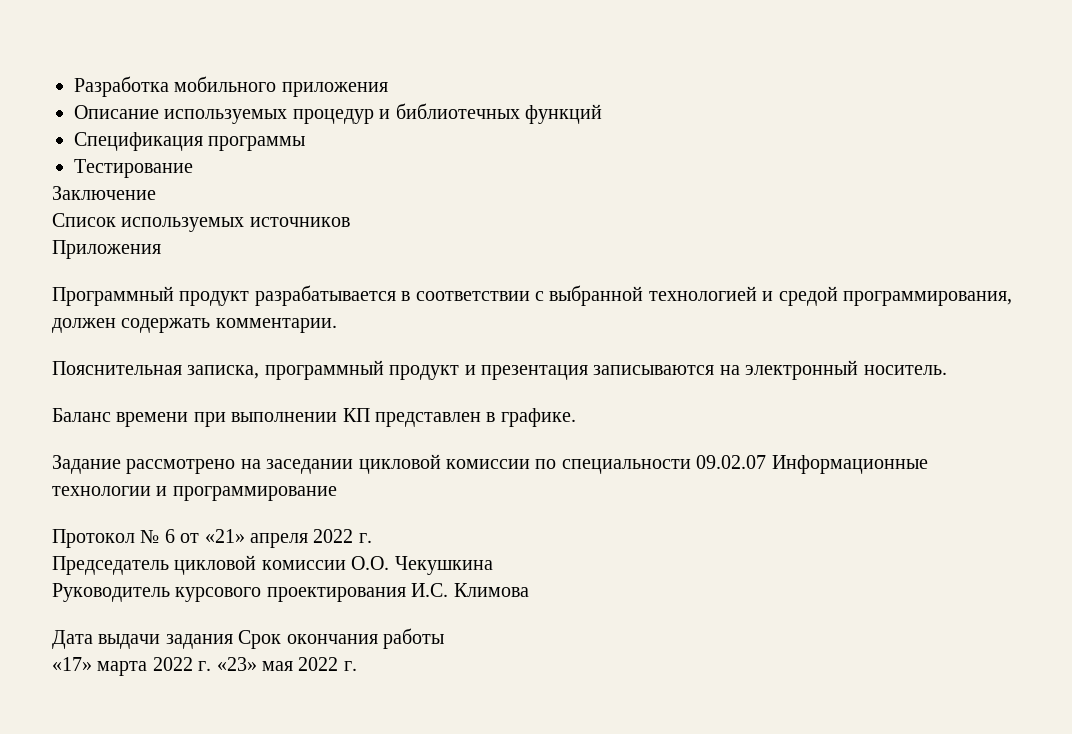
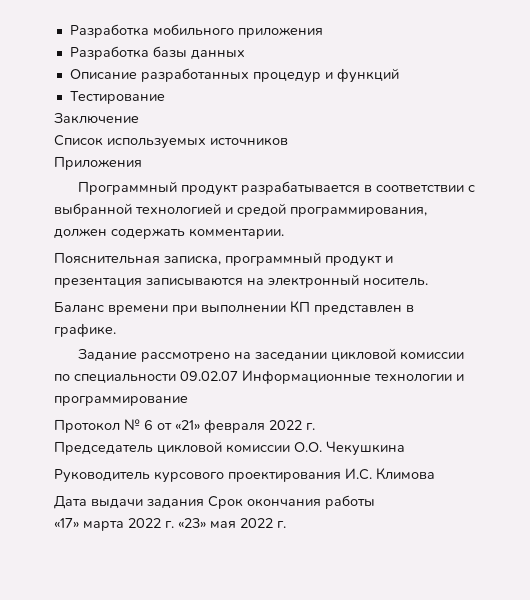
(388, 89) none -> [69,46,245,60] // Разработка базы данных
[164,109,288,124] используемых -> [140,68,249,82] разработанных
[395,103,520,119] библиотечных -> (333, 75) none
[74,132,306,151] // Спецификация программы -> (399, 75) none
[250,533,308,548] апреля -> [204,419,265,433] февраля

